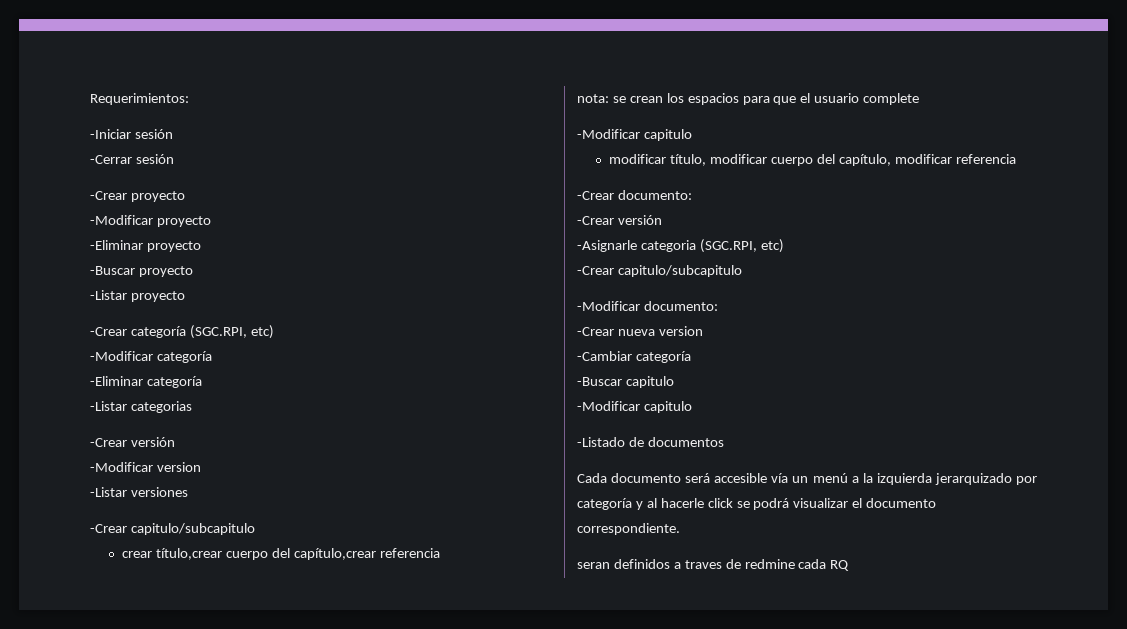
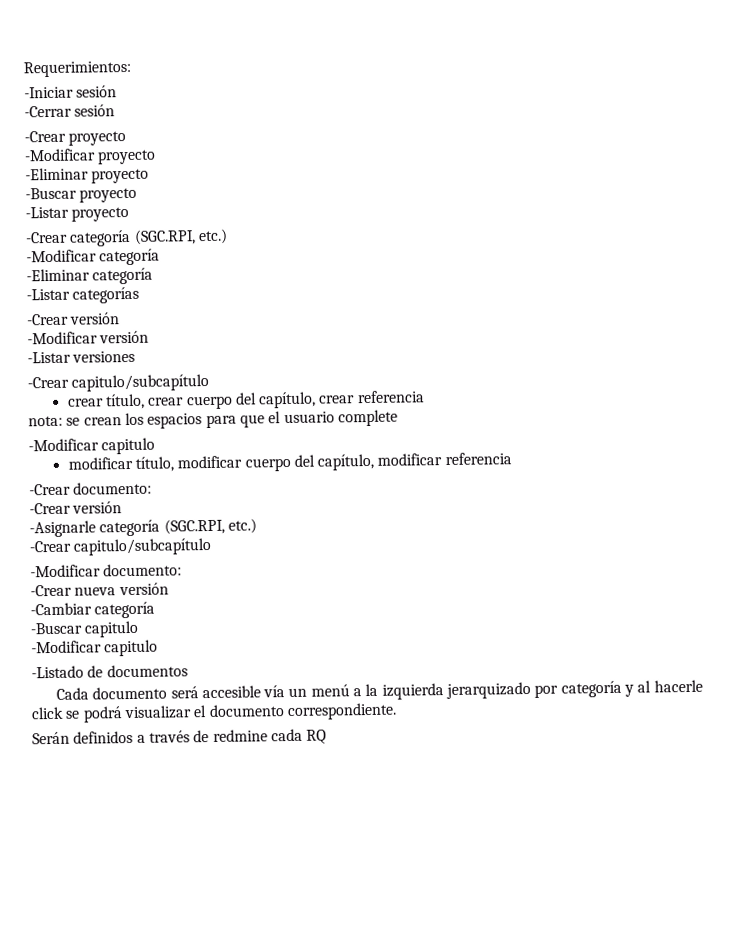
[250,325,274,339] etc) -> [197,228,228,245] etc.)
[130,401,192,413] categorias -> [72,286,140,304] categorías
[156,462,201,472] version -> [99,330,150,344] versión
[130,523,255,535] [122,548,376,560] capitulo/subcapitulo // crear título,crear cuerpo del capítulo,crear -> [71,373,210,392] [67,391,356,410] capitulo/subcapítulo // crear título, crear cuerpo del capítulo, crear
[640,239,784,253] [577,265,742,277] categoria (SGC.RPI, etc) // -Crear capitulo/subcapitulo -> [99,518,257,537] [29,537,212,556] categoría (SGC.RPI, etc.) // -Crear capitulo/subcapítulo
[658,326,703,336] version -> [118,582,169,596] versión
[577,562,610,569] seran -> [32,731,70,745] Serán
[684,560,722,569] traves -> [148,730,190,743] través

